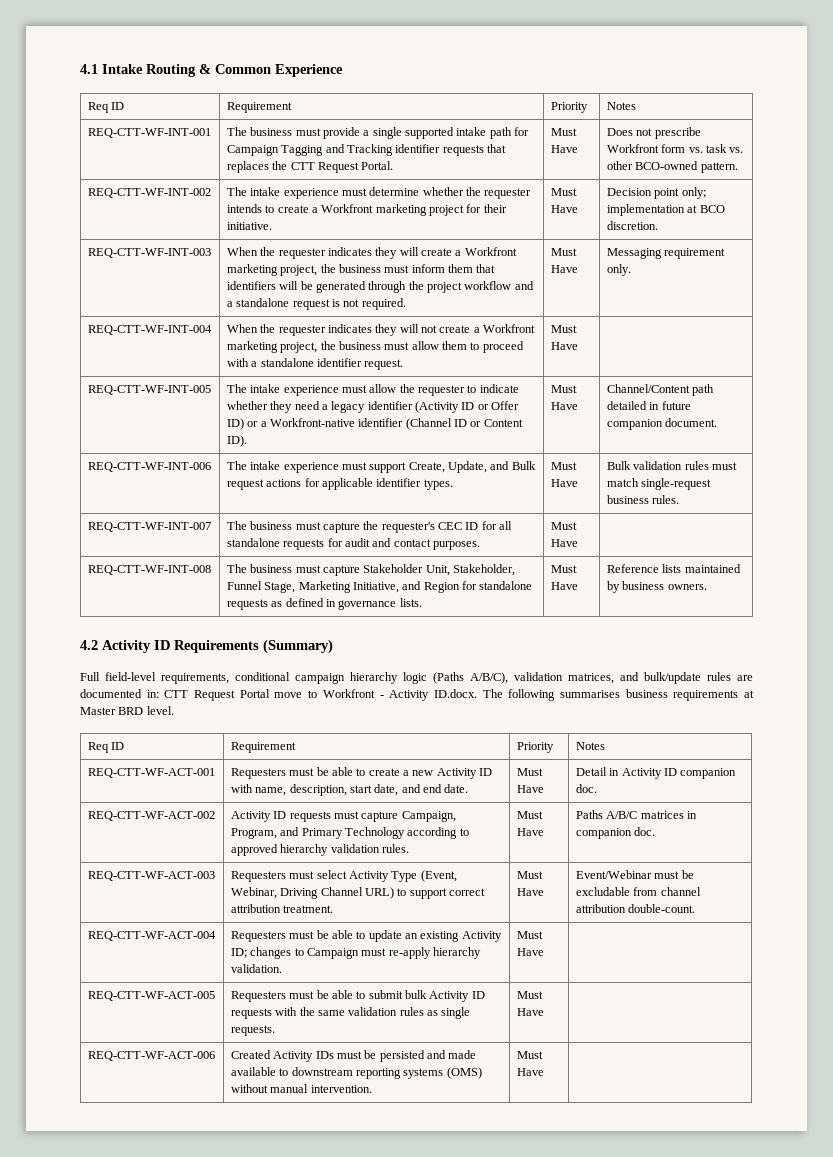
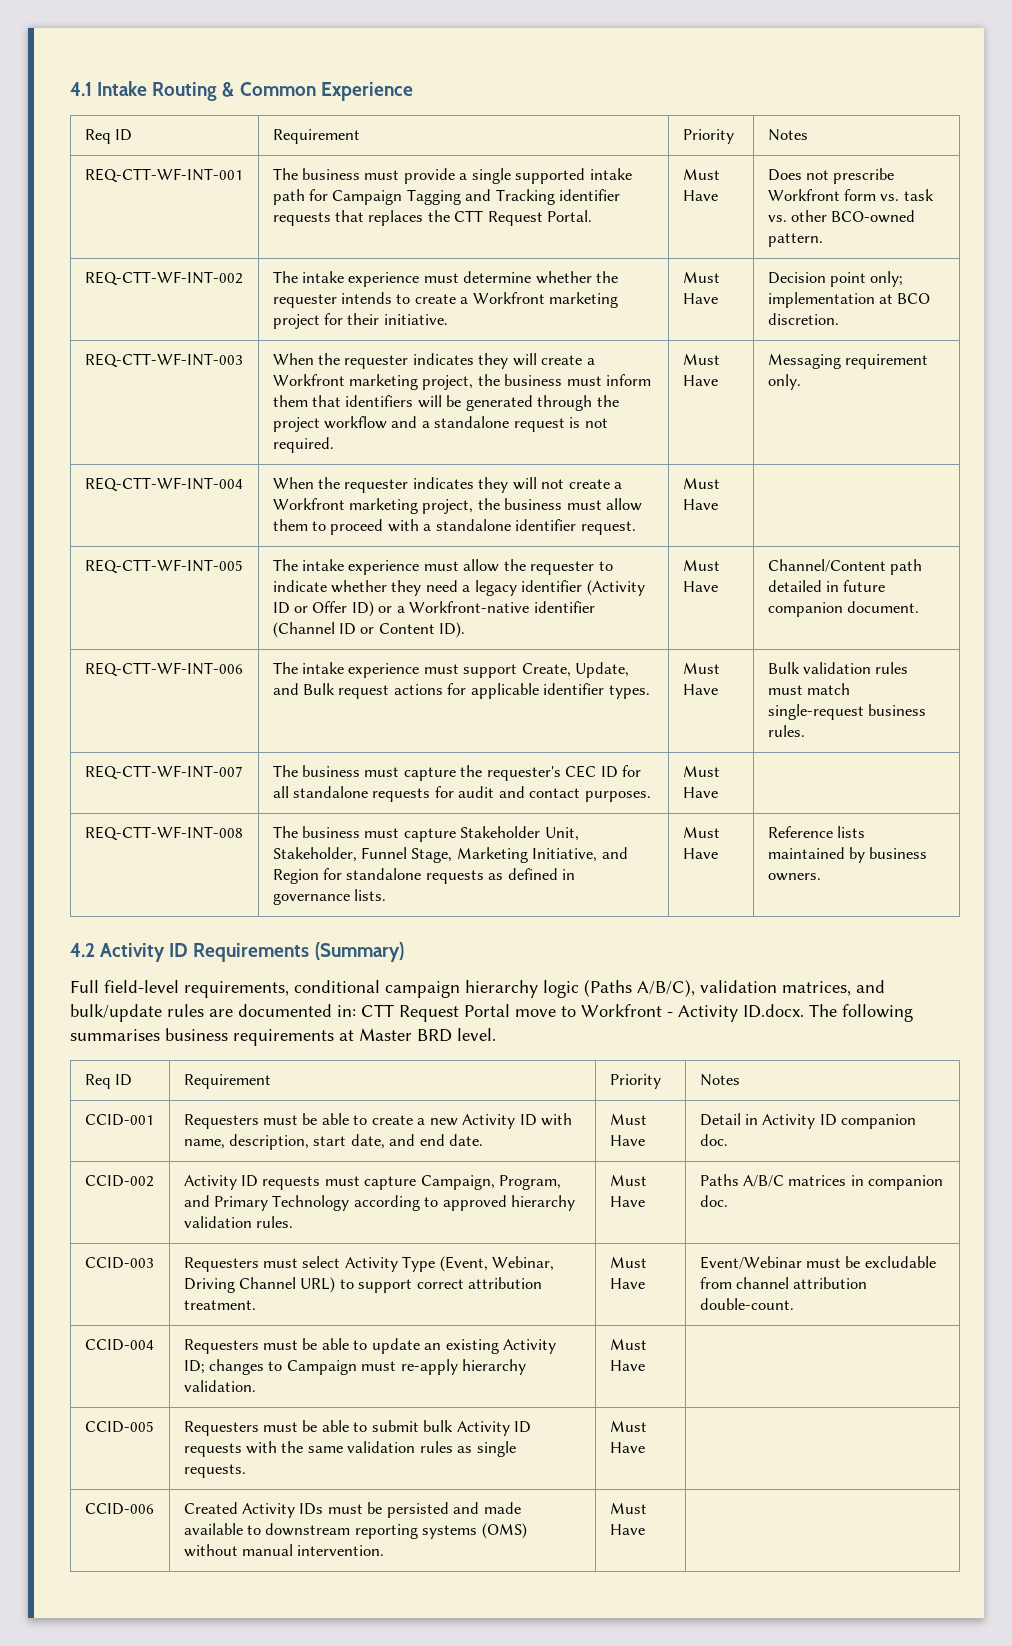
[87,768,215,778] REQ-CTT-WF-ACT-001 -> [84,1114,154,1126] CCID-001
[87,811,215,821] REQ-CTT-WF-ACT-002 -> [84,1175,154,1187] CCID-002
[87,871,215,881] REQ-CTT-WF-ACT-003 -> [84,1257,154,1269] CCID-003
[87,931,216,941] REQ-CTT-WF-ACT-004 -> [84,1339,154,1351] CCID-004
[87,991,215,1001] REQ-CTT-WF-ACT-005 -> [84,1421,154,1433] CCID-005
[87,1051,215,1061] REQ-CTT-WF-ACT-006 -> [84,1503,154,1515] CCID-006

